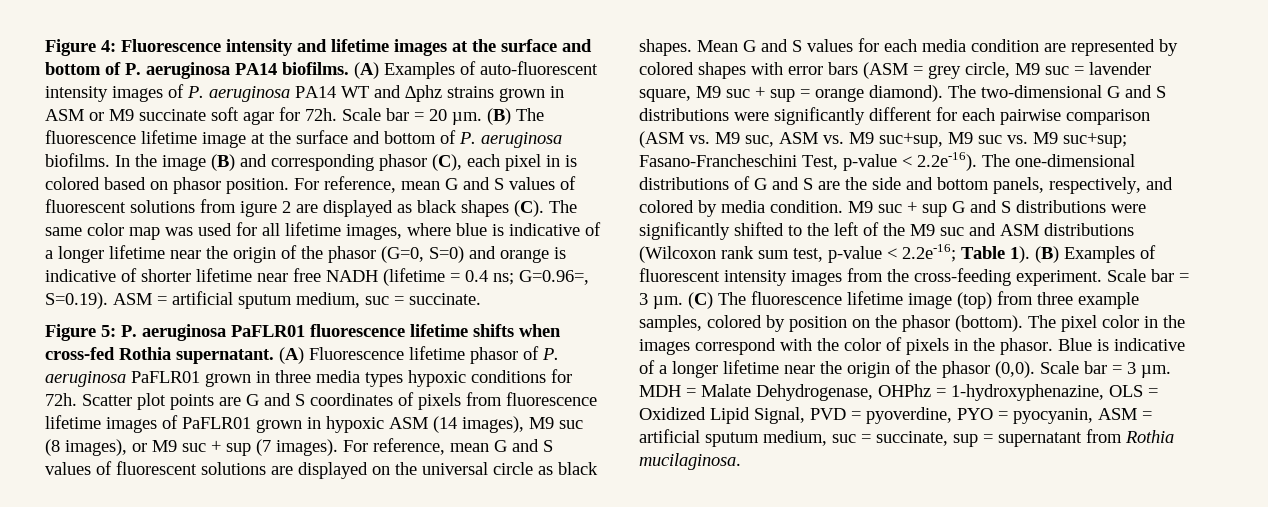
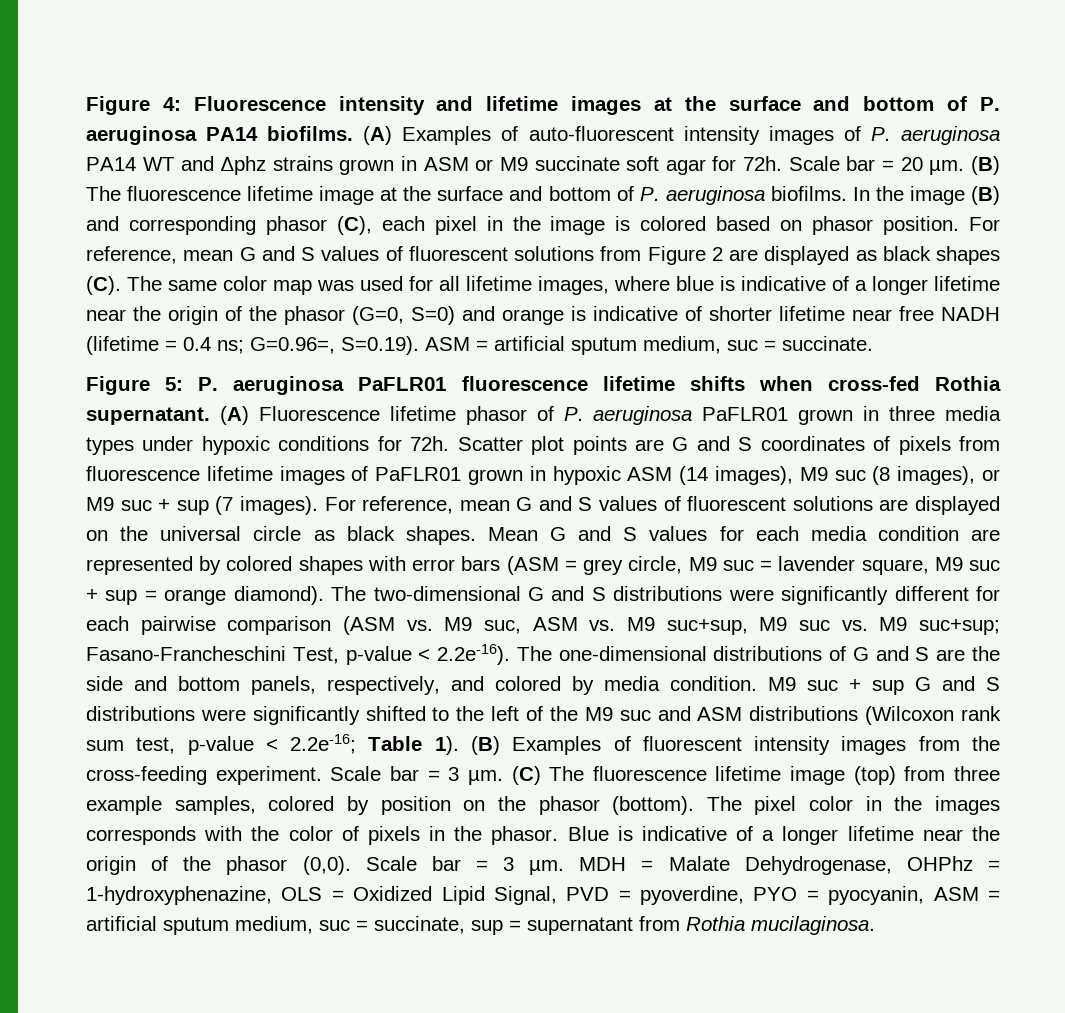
(560, 161) none -> [512,216,606,235] the image
[240,201,277,217] igure -> [647,246,706,265] Figure
(403, 379) none -> [142,436,194,451] under
[695,338,776,355] correspond -> [86,826,196,845] corresponds

